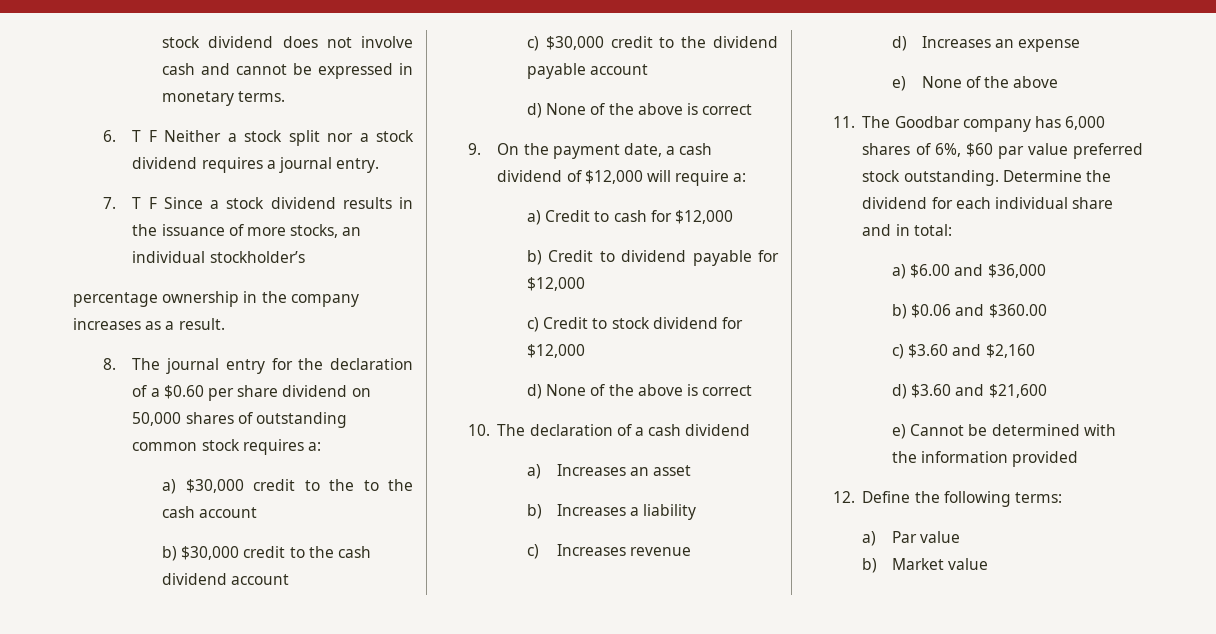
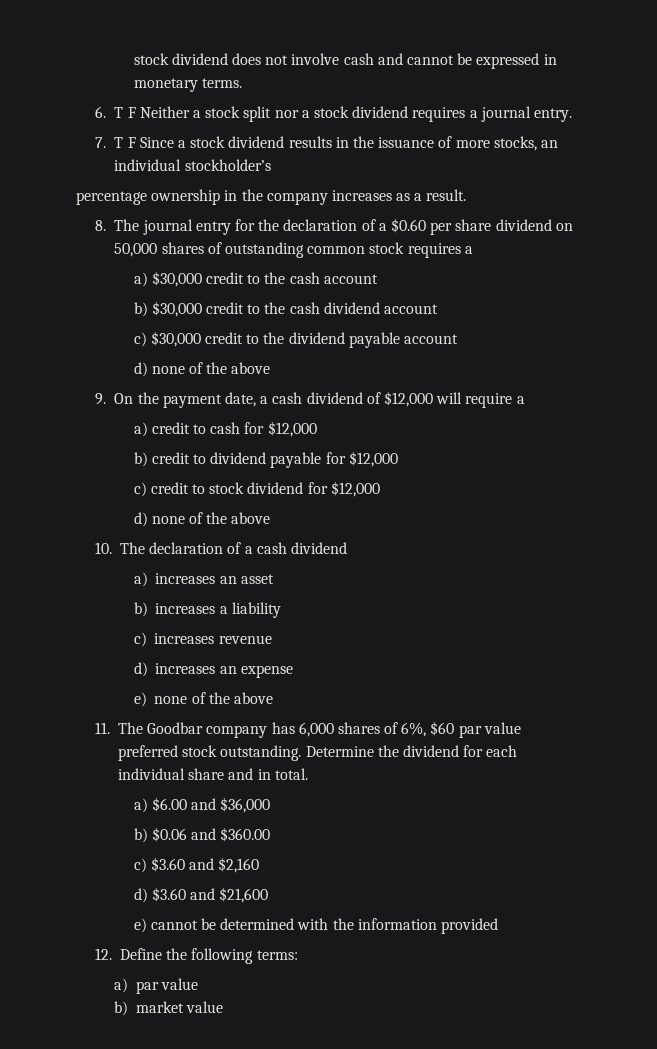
[307,442,321,451] a: -> [464,246,473,254] a
[363,479,413,491] to the -> (286, 278) none
[527,103,753,118] d) None of the above is correct -> [133,362,271,377] d) none of the above
[733,173,747,182] [527,210,591,225] a: // a) Credit -> [516,396,525,404] [133,422,190,437] a // a) credit
[548,250,594,262] Credit -> [151,452,190,464] credit
[543,317,589,329] Credit -> [150,482,189,494] credit
[527,384,753,399] d) None of the above is correct -> [133,512,271,527] d) none of the above
[556,464,626,476] Increases -> [155,573,216,584] increases
[556,504,626,516] Increases -> [155,603,216,614] increases
[556,544,626,556] Increases -> [154,633,215,644] increases
[921,36,991,48] Increases -> [155,663,216,674] increases
[892,76,962,91] e) None -> [133,692,188,707] e) none
[913,224,952,236] total: -> [274,768,308,780] total.
[910,424,965,436] Cannot -> [150,920,198,930] cannot
[892,531,918,543] Par -> [136,981,160,994] par
[892,558,945,570] Market -> [136,1001,185,1013] market

